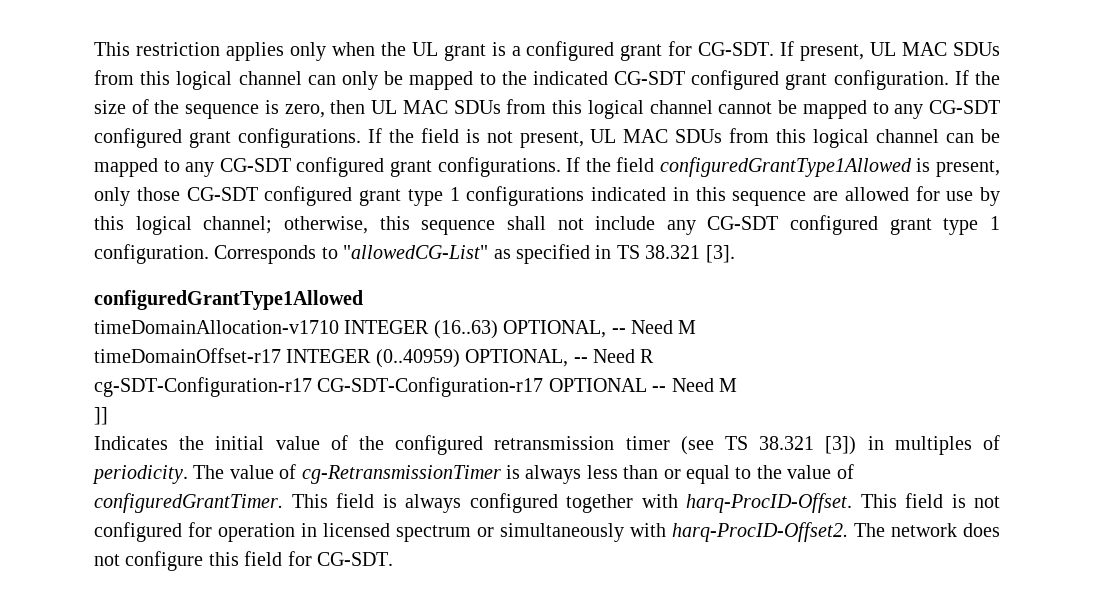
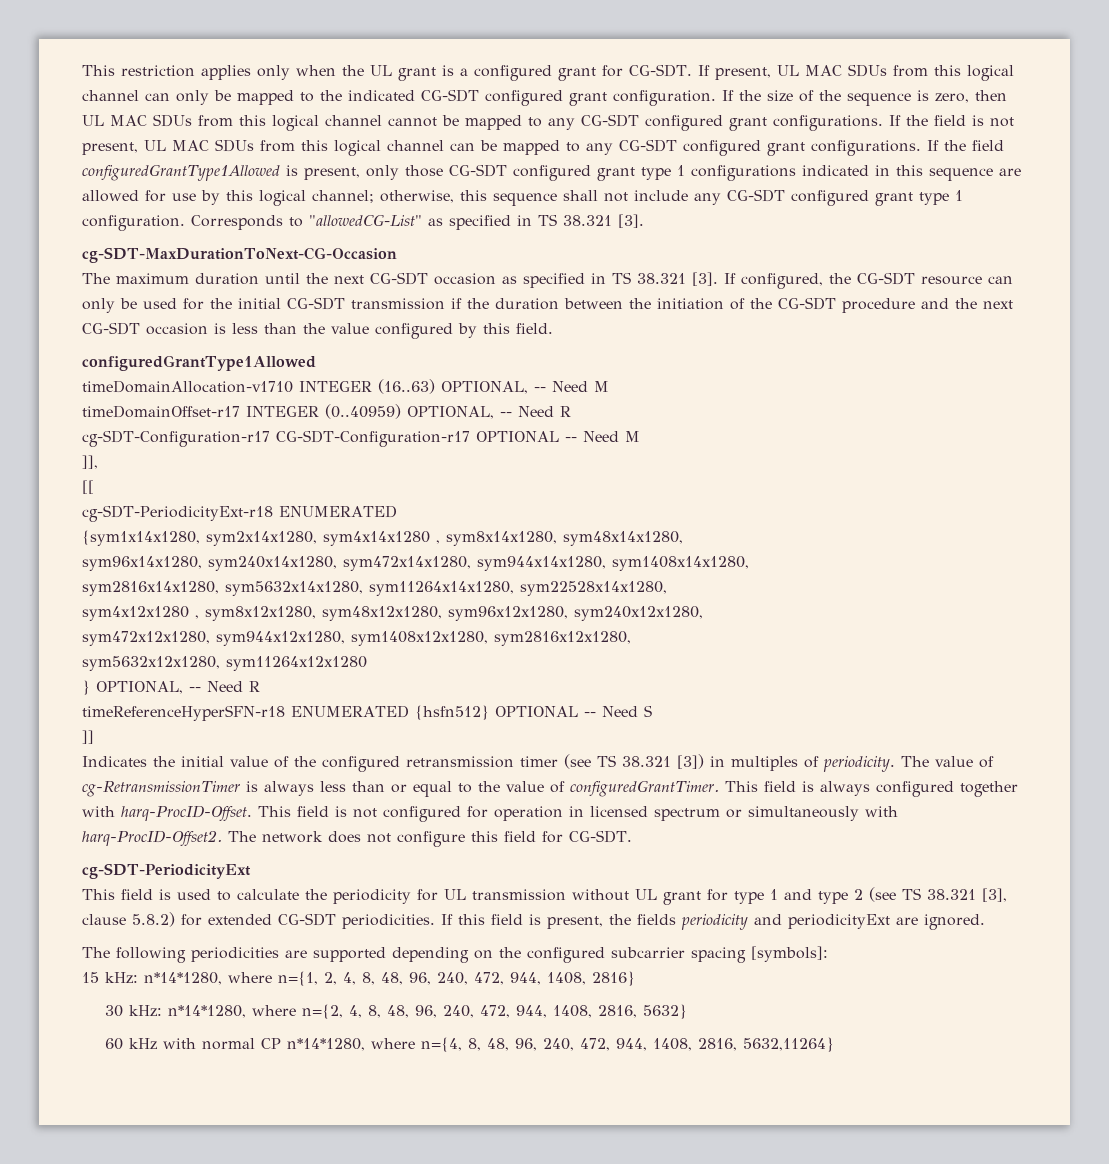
(735, 254) none -> [82,247,397,263] [82,272,1013,289] [82,297,1013,313] [82,322,553,339] // cg-SDT-MaxDurationToNext-CG-Occasion // The maximum duration until the next CG-SDT occasion as specified in TS 38.321 [3]. If configured, the CG-SDT resource can only be used for the initial CG-SDT transmission if the duration between the initiation of the CG-SDT procedure and the next CG-SDT occasion is less than the value configured by this field.
(737, 385) none -> [82,455,98,469] [82,480,94,494] [82,505,397,522] [82,530,683,546] [82,556,749,571] [82,581,667,596] [82,606,703,621] [82,631,631,646] [82,656,367,671] [82,680,260,695] [82,705,652,721] // ]], // [[ // cg-SDT-PeriodicityExt-r18 ENUMERATED // {sym1x14x1280, sym2x14x1280, sym4x14x1280 , sym8x14x1280, sym48x14x1280, // sym96x14x1280, sym240x14x1280, sym472x14x1280, sym944x14x1280, sym1408x14x1280, // sym2816x14x1280, sym5632x14x1280, sym11264x14x1280, sym22528x14x1280, // sym4x12x1280 , sym8x12x1280, sym48x12x1280, sym96x12x1280, sym240x12x1280, // sym472x12x1280, sym944x12x1280, sym1408x12x1280, sym2816x12x1280, // sym5632x12x1280, sym11264x12x1280 // } OPTIONAL, -- Need R // timeReferenceHyperSFN-r18 ENUMERATED {hsfn512} OPTIONAL -- Need S
(393, 559) none -> [82,863,251,879] [82,887,1007,905] [82,912,985,930] [82,946,828,963] [82,971,635,986] [104,1004,687,1019] [104,1037,834,1052] // cg-SDT-PeriodicityExt // This field is used to calculate the periodicity for UL transmission without UL grant for type 1 and type 2 (see TS 38.321 [3], clause 5.8.2) for extended CG-SDT periodicities. If this field is present, the fields periodicity and periodicityExt are ignored. // The following periodicities are supported depending on the configured subcarrier spacing [symbols]: // 15 kHz: n*14*1280, where n={1, 2, 4, 8, 48, 96, 240, 472, 944, 1408, 2816} // 30 kHz: n*14*1280, where n={2, 4, 8, 48, 96, 240, 472, 944, 1408, 2816, 5632} // 60 kHz with normal CP n*14*1280, where n={4, 8, 48, 96, 240, 472, 944, 1408, 2816, 5632,11264}

